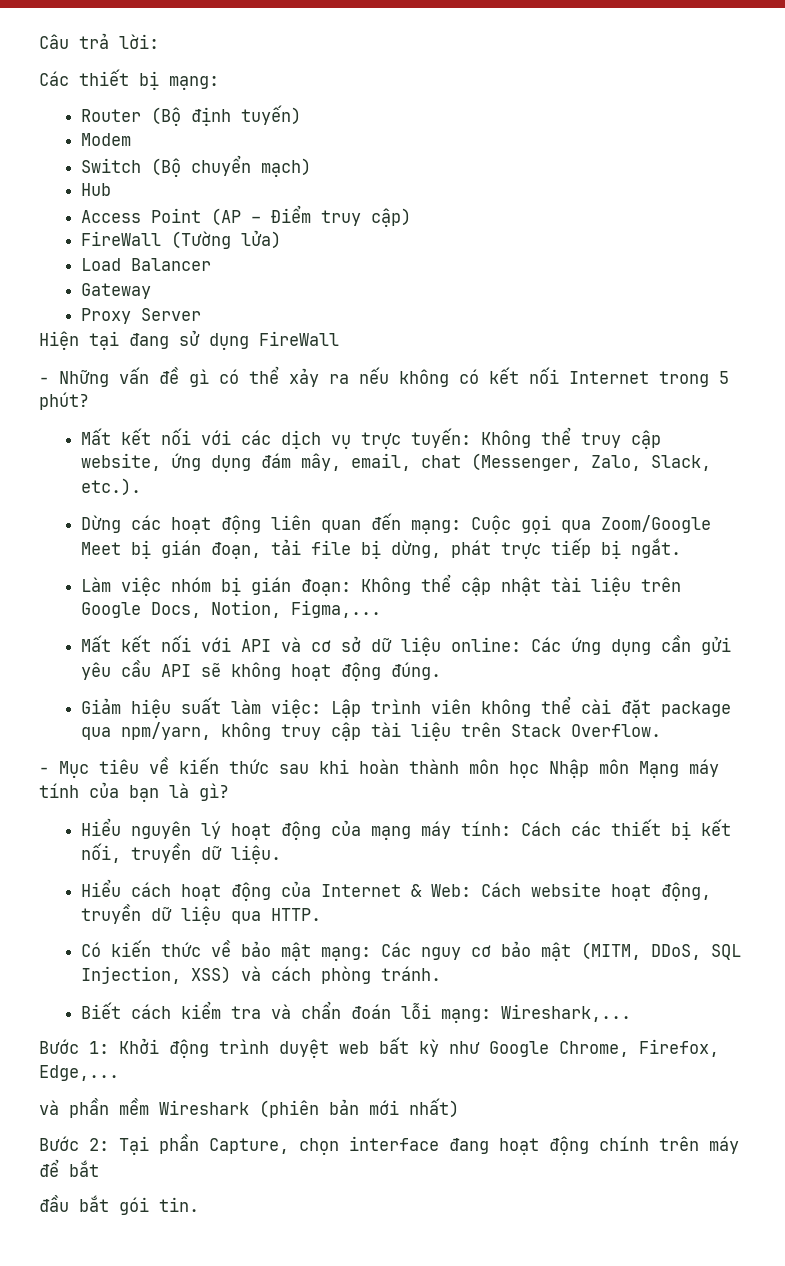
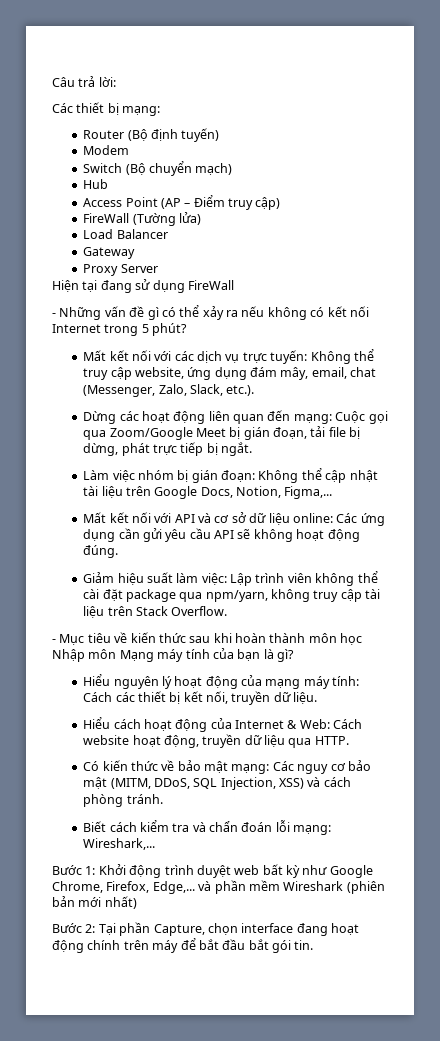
(119, 1073) // -> (195, 887) none
(99, 1168) // -> (219, 944) none

